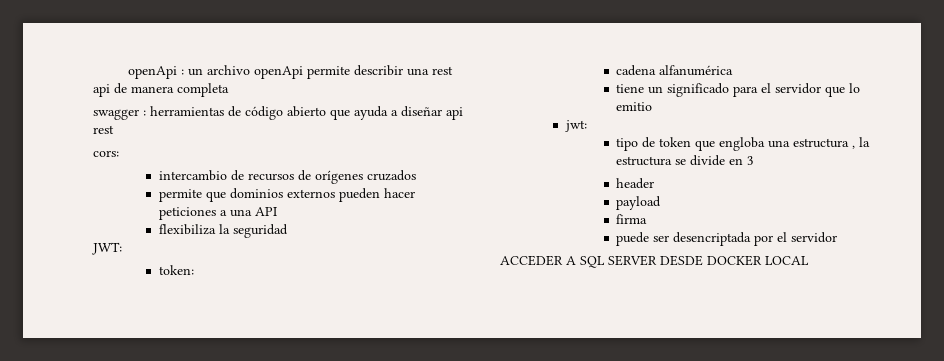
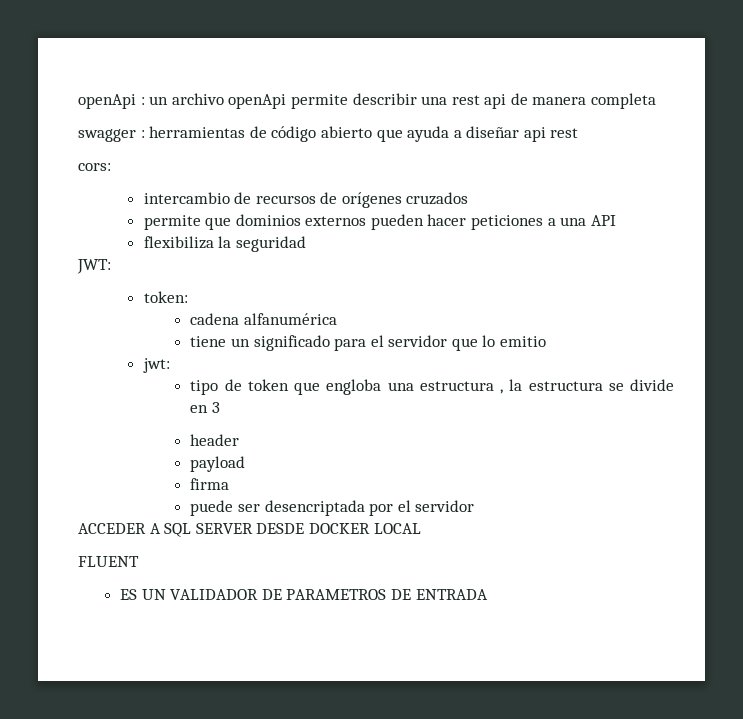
(809, 260) none -> [78,556,139,567] [120,589,488,600] // FLUENT // ES UN VALIDADOR DE PARAMETROS DE ENTRADA

